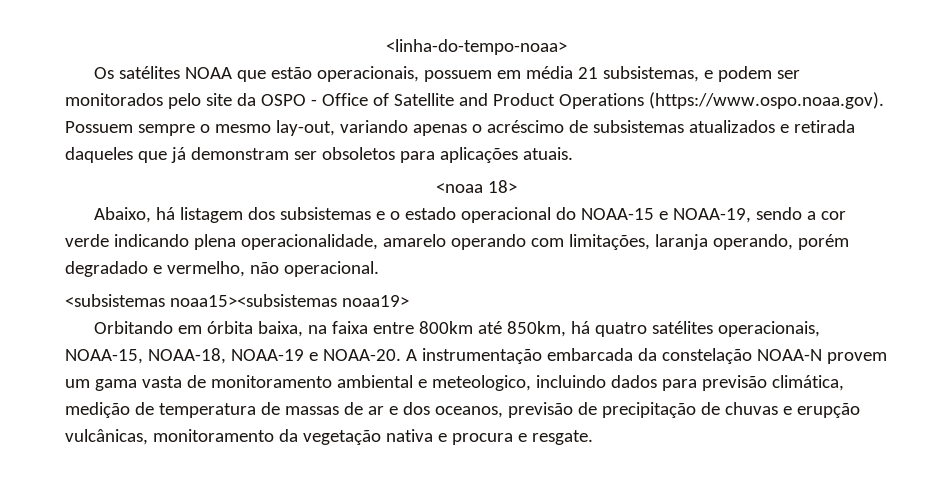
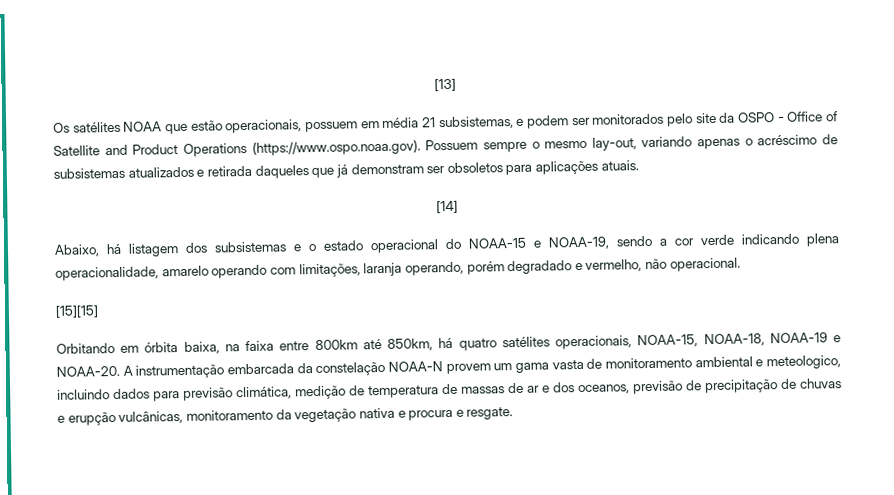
[385,39,567,55] <linha-do-tempo-noaa> -> [433,78,456,92] [13]
[435,180,517,193] <noaa 18> -> [435,200,458,214] [14]
[65,294,409,307] <subsistemas noaa15><subsistemas noaa19> -> [55,305,99,318] [15][15]

